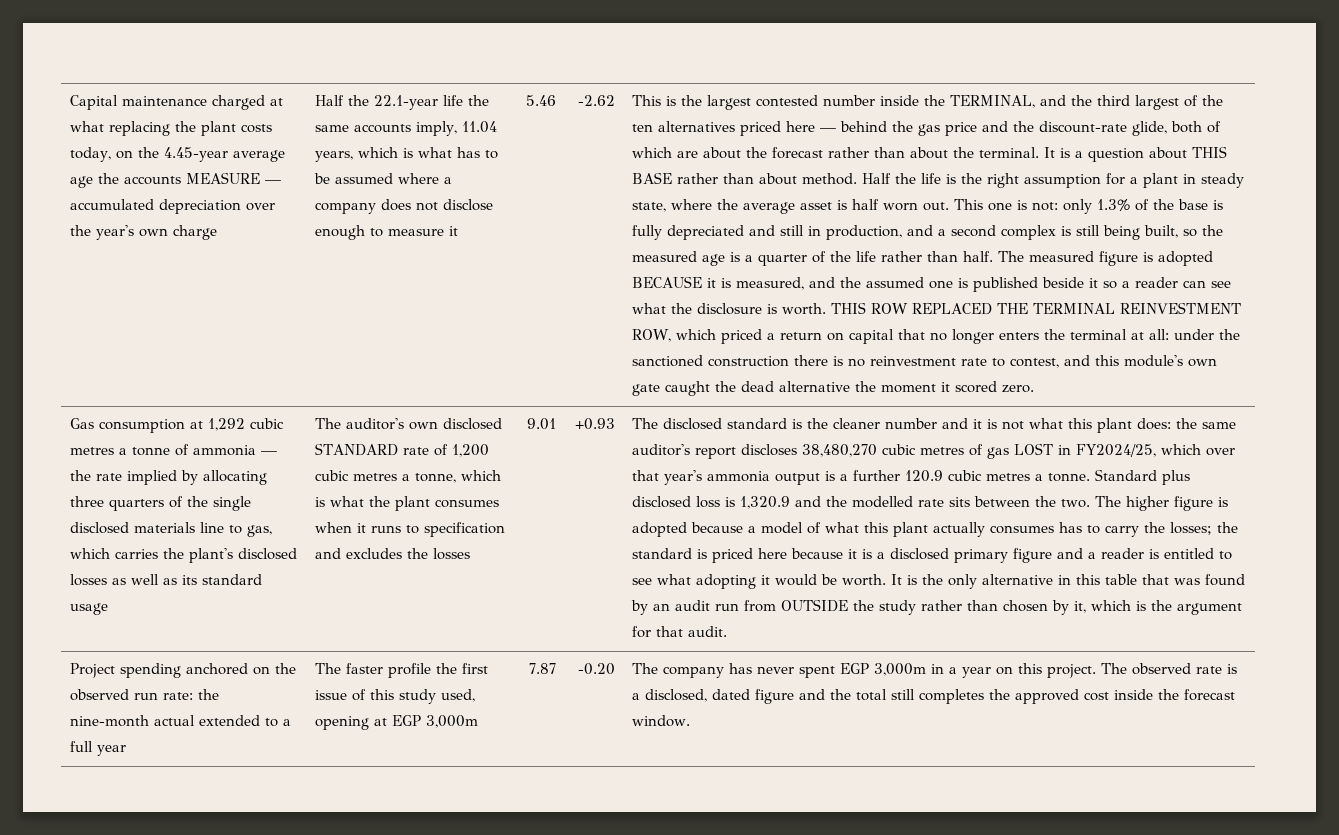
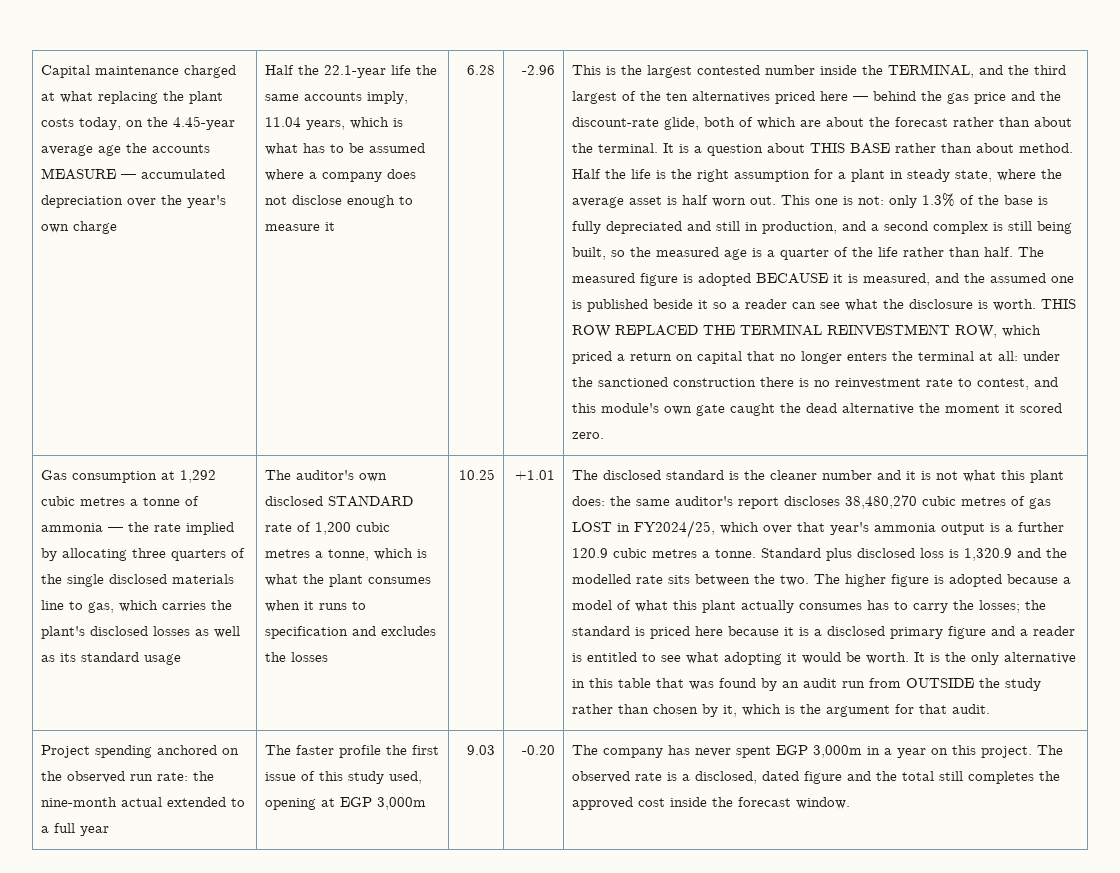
[525,95,556,106] [577,95,615,106] 5.46 | -2.62 -> [466,65,495,75] [521,65,555,75] 6.28 | -2.96
[526,418,556,430] [574,418,615,430] 9.01 | +0.93 -> [458,469,495,480] [514,470,555,480] 10.25 | +1.01
[528,663,556,674] 7.87 -> [466,745,495,755] 9.03

